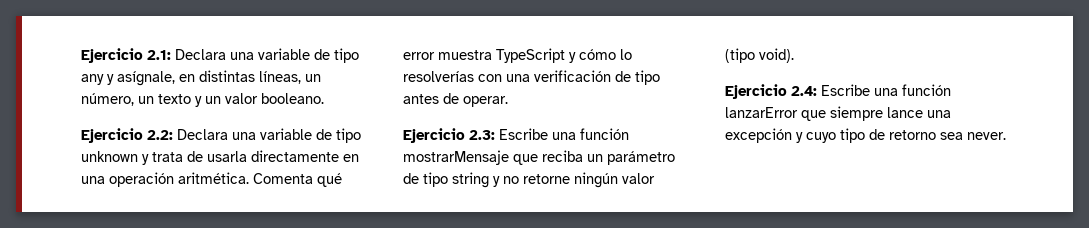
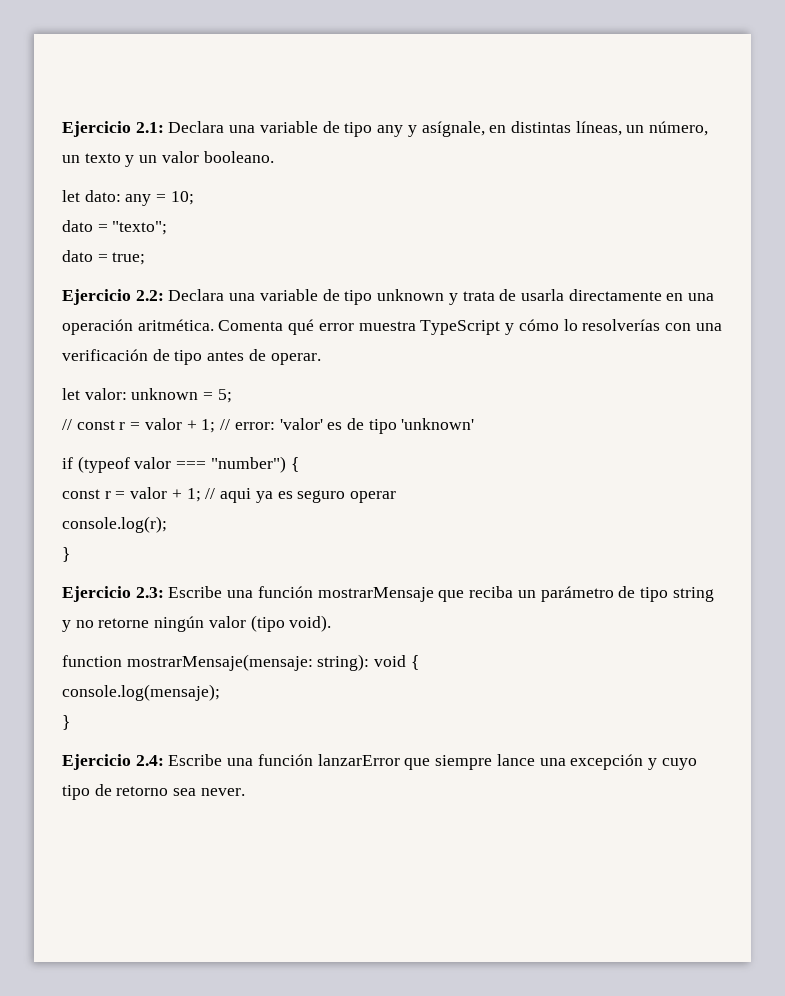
(324, 98) none -> [62,190,194,206] [62,220,168,235] [62,250,146,265] // let dato: any = 10; // dato = "texto"; // dato = true;
(508, 101) none -> [62,388,232,403] [62,418,475,434] [62,456,299,473] [62,487,396,503] [62,516,167,533] [62,547,70,562] // let valor: unknown = 5; // // const r = valor + 1; // error: 'valor' es de tipo 'unknown' // if (typeof valor === "number") { // const r = valor + 1; // aqui ya es seguro operar // console.log(r); // }
(794, 55) none -> [62,654,419,671] [62,684,220,701] [62,715,70,730] // function mostrarMensaje(mensaje: string): void { // console.log(mensaje); // }

